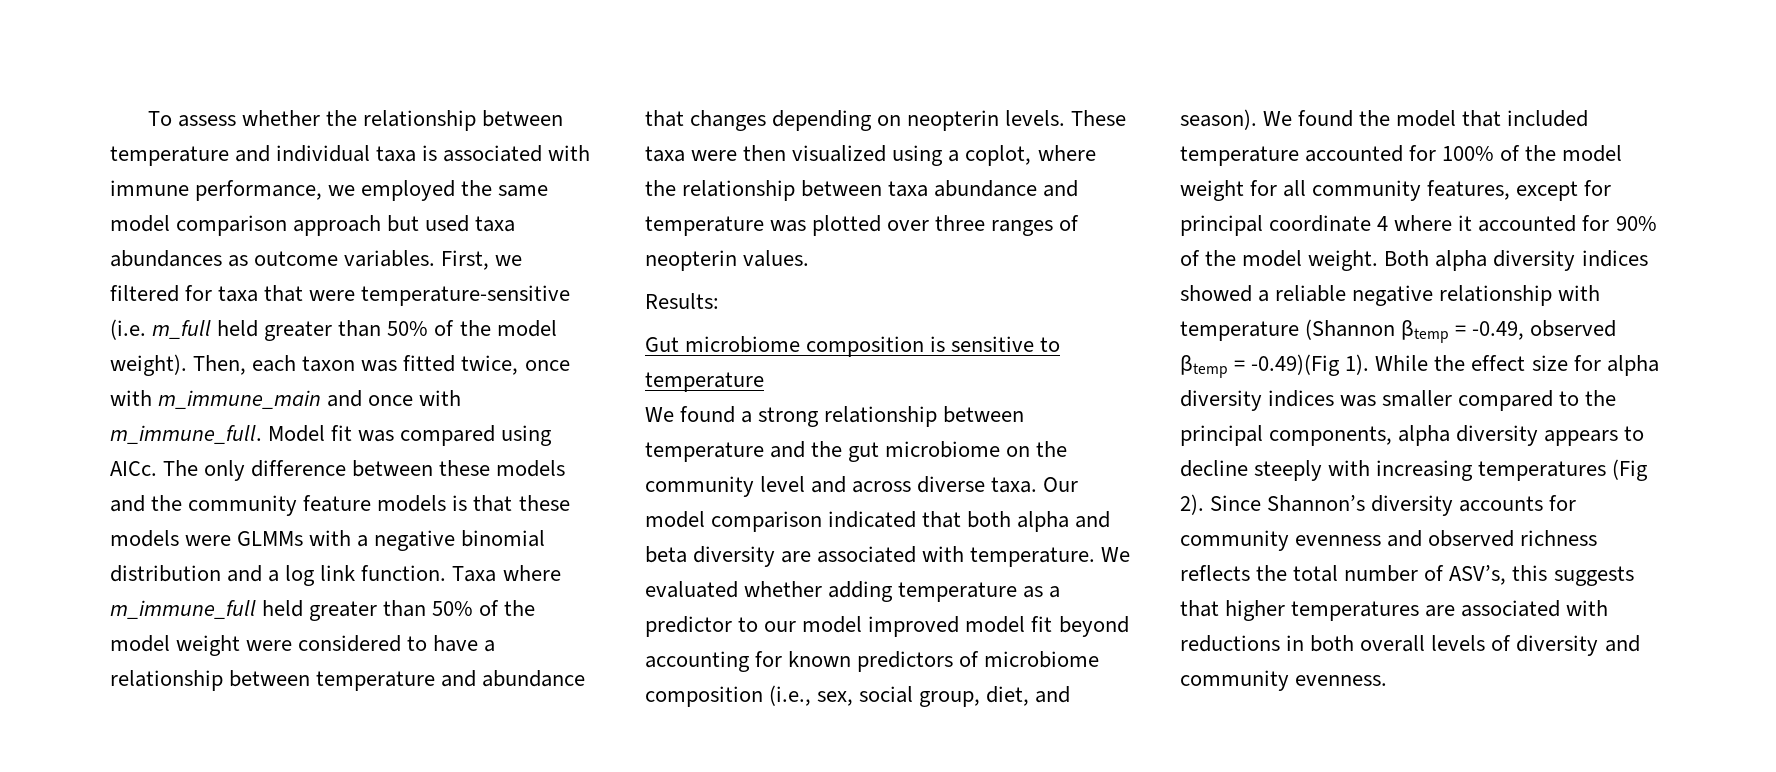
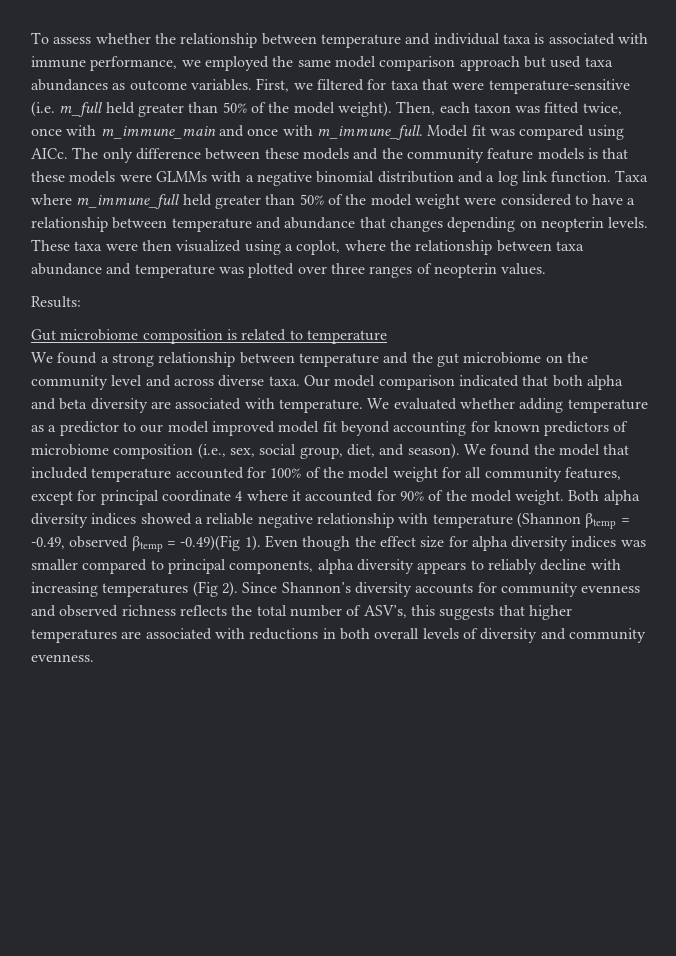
[951,336,1035,352] sensitive -> [241,329,287,341] related
[1375,355,1429,371] While -> [264,535,351,551] Even though
[1585,390,1617,406] the -> (164, 565) none
[1180,460,1323,481] decline steeply -> [487,559,587,574] reliably decline

